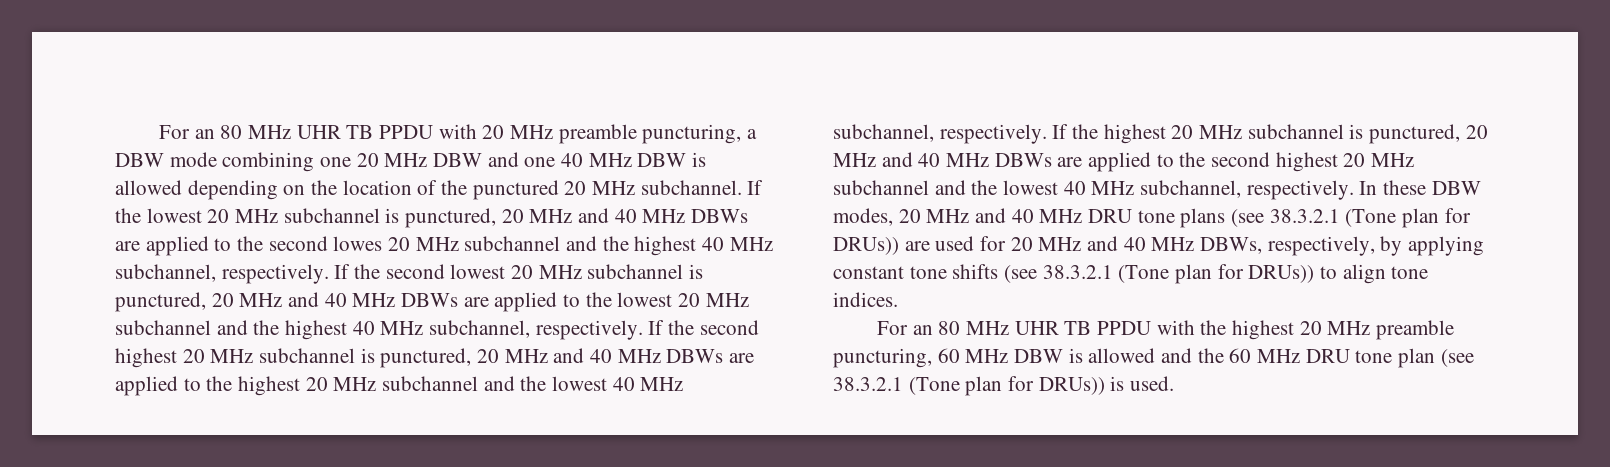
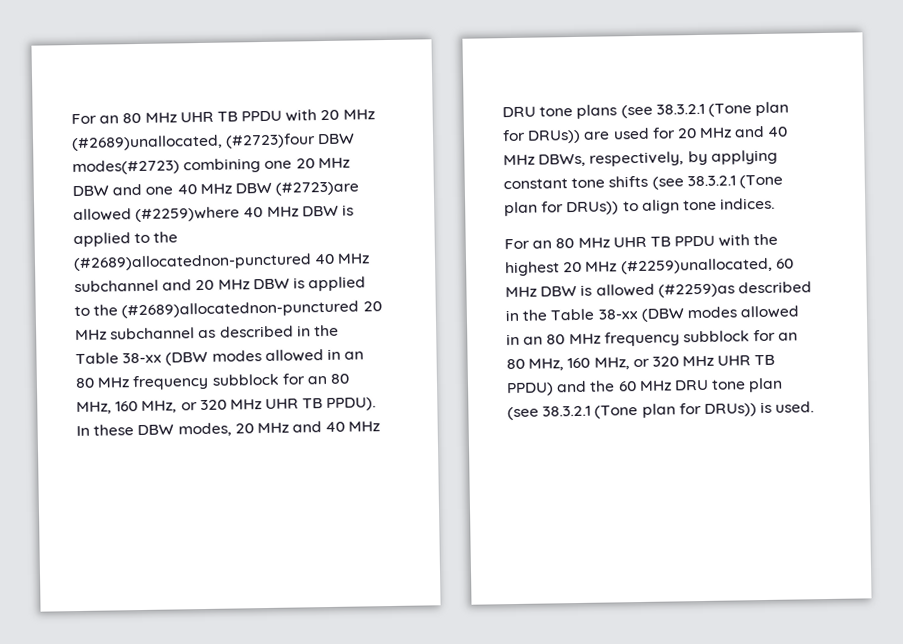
[558,124,757,144] [115,152,217,167] preamble puncturing, a DBW mode -> [71,133,356,152] [72,159,180,176] (#2689)unallocated, (#2723)four DBW modes(#2723)
[692,152,707,167] [115,180,764,200] [115,208,749,228] [115,236,773,256] [115,264,704,284] [115,292,749,312] [115,320,759,340] [115,348,755,368] [115,376,684,396] [833,124,1488,144] [833,152,1415,172] [833,180,1354,200] is allowed depending on the location of the punctured 20 MHz subchannel. If the lowest 20 MHz subchannel is punctured, 20 MHz and 40 MHz DBWs are applied to the second lowes 20 MHz subchannel and the highest 40 MHz subchannel, respectively. If the second lowest 20 MHz subchannel is punctured, 20 MHz and 40 MHz DBWs are applied to the lowest 20 MHz subchannel and the highest 40 MHz subchannel, respectively. If the second highest 20 MHz subchannel is punctured, 20 MHz and 40 MHz DBWs are applied to the highest 20 MHz subchannel and the lowest 40 MHz subchannel, respectively. If the highest 20 MHz subchannel is punctured, 20 MHz and 40 MHz DBWs are applied to the second highest 20 MHz subchannel and the lowest 40 MHz subchannel, respectively. -> [275,181,360,196] [73,204,354,223] [73,231,179,248] [73,253,371,272] [74,276,367,293] [74,300,382,319] [75,324,339,341] [75,348,365,366] [75,373,350,391] [76,397,377,415] (#2723)are allowed (#2259)where 40 MHz DBW is applied to the (#2689)allocatednon-punctured 40 MHz subchannel and 20 MHz DBW is applied to the (#2689)allocatednon-punctured 20 MHz subchannel as described in the Table 38-xx (DBW modes allowed in an 80 MHz frequency subblock for an 80 MHz, 160 MHz, or 320 MHz UHR TB PPDU).
[1375,320,1454,340] [833,348,932,368] preamble puncturing, -> [620,257,773,275] (#2259)unallocated,
(1156, 355) none -> [657,281,812,298] [505,305,800,322] [506,329,799,347] [506,354,776,371] [506,382,554,397] (#2259)as described in the Table 38-xx (DBW modes allowed in an 80 MHz frequency subblock for an 80 MHz, 160 MHz, or 320 MHz UHR TB PPDU)

